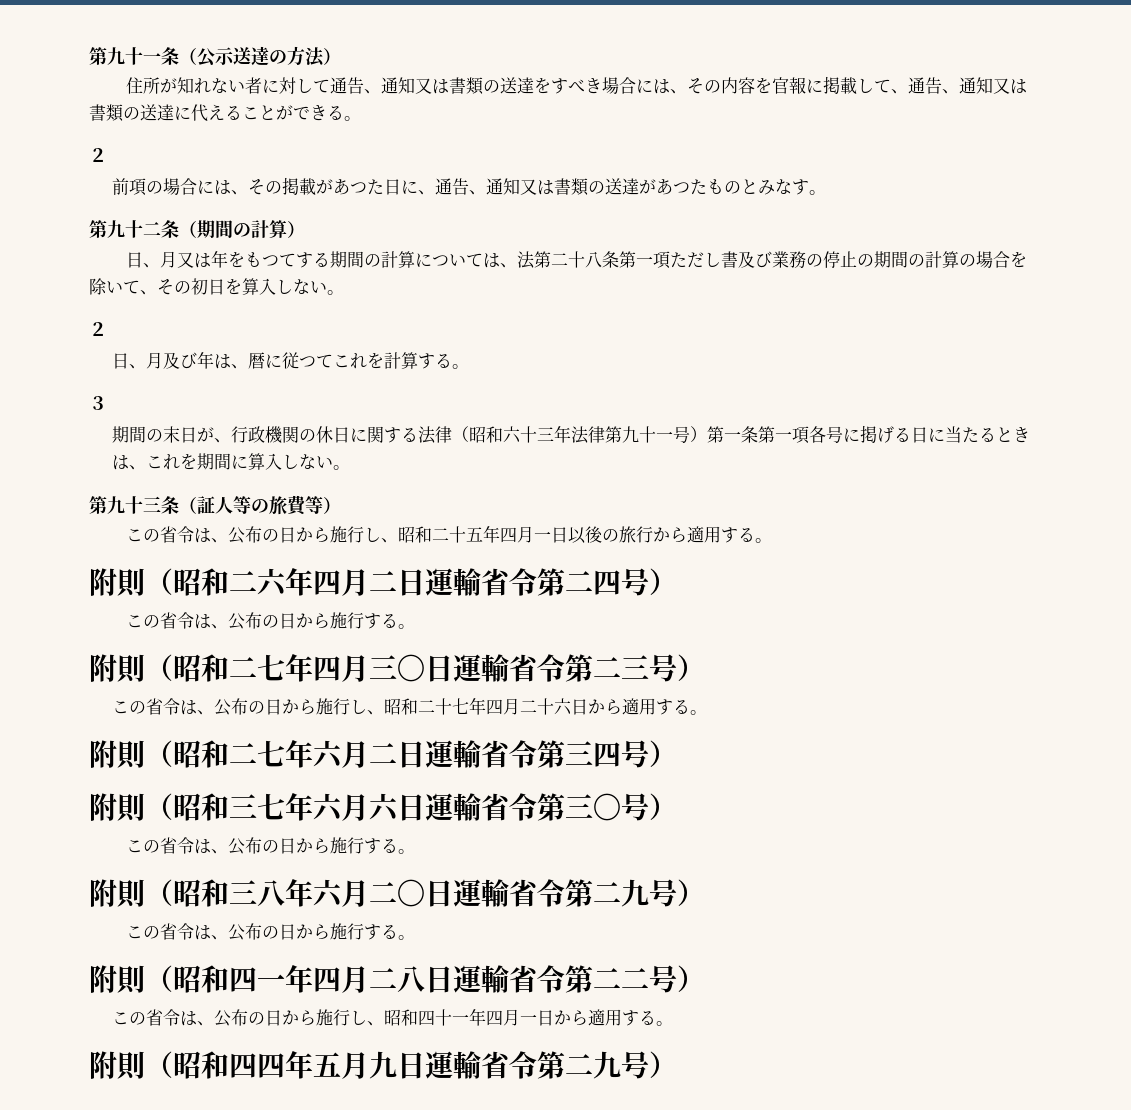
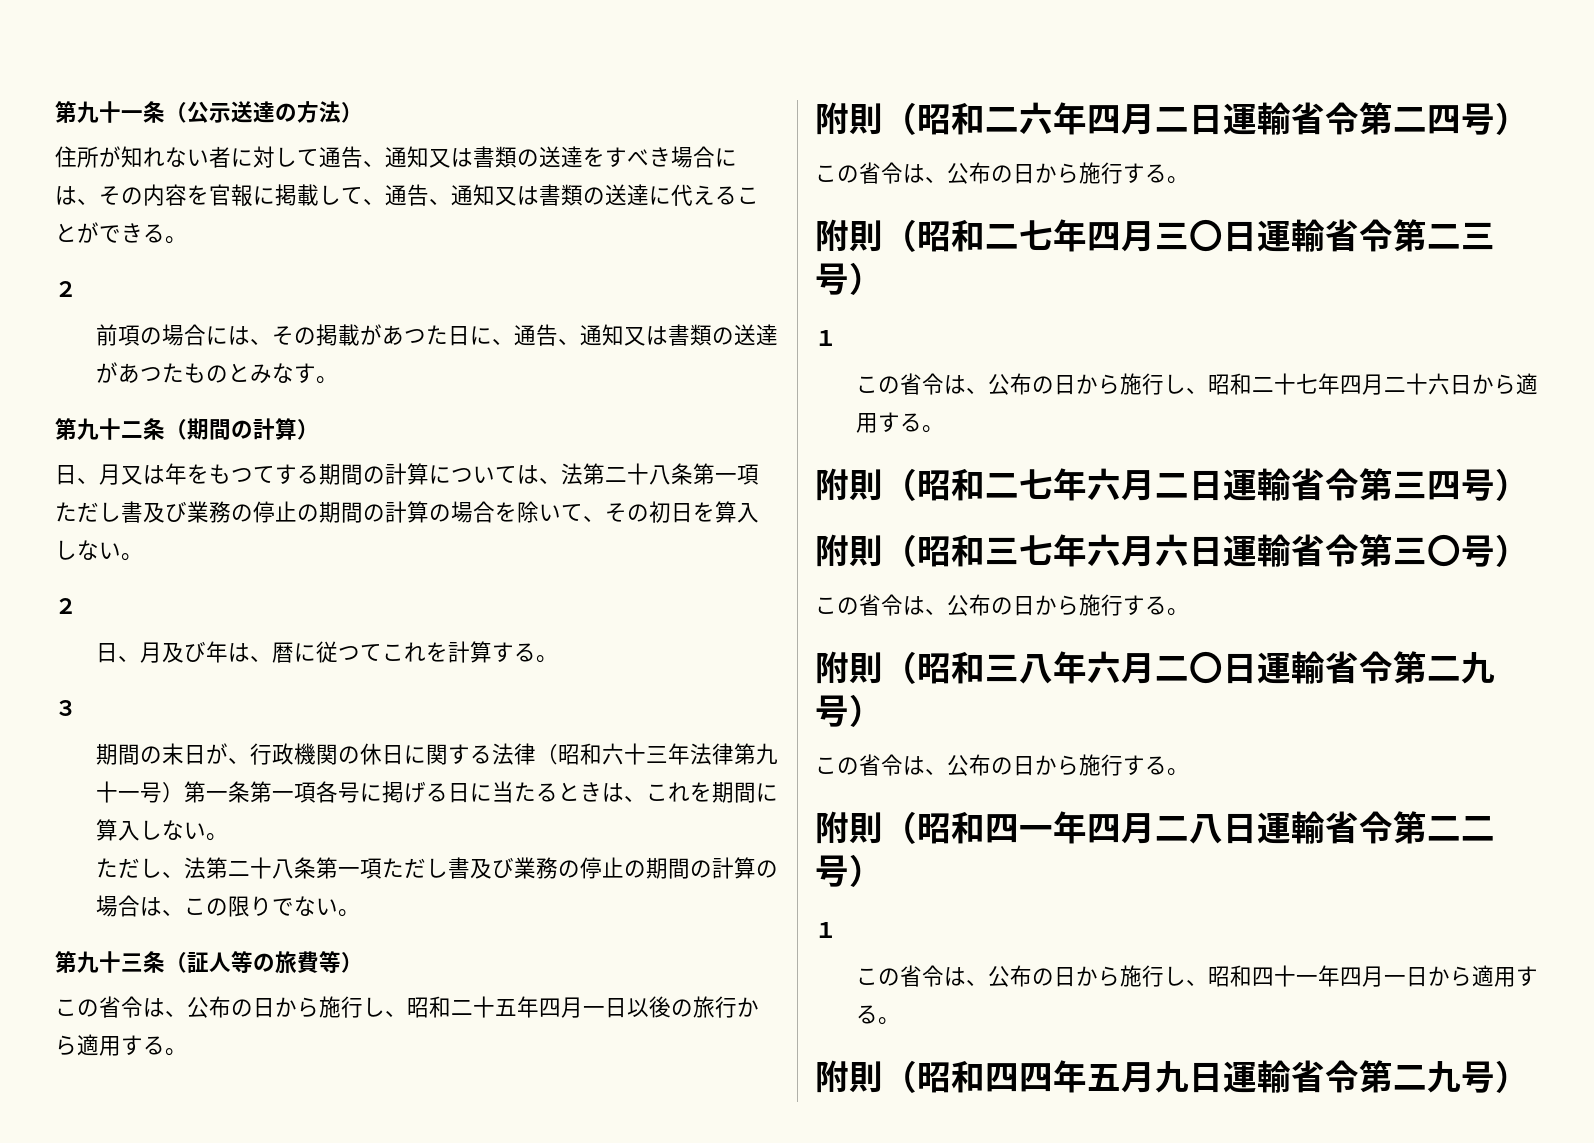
(350, 467) none -> [95,857,778,879] [95,895,360,917] // ただし、法第二十八条第一項ただし書及び業務の停止の期間の計算の場合は、この限りでない。
(705, 667) none -> [815,330,837,346] // １
(705, 978) none -> [815,922,837,938] // １

